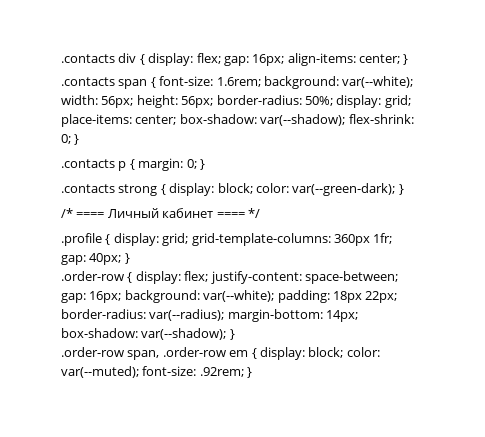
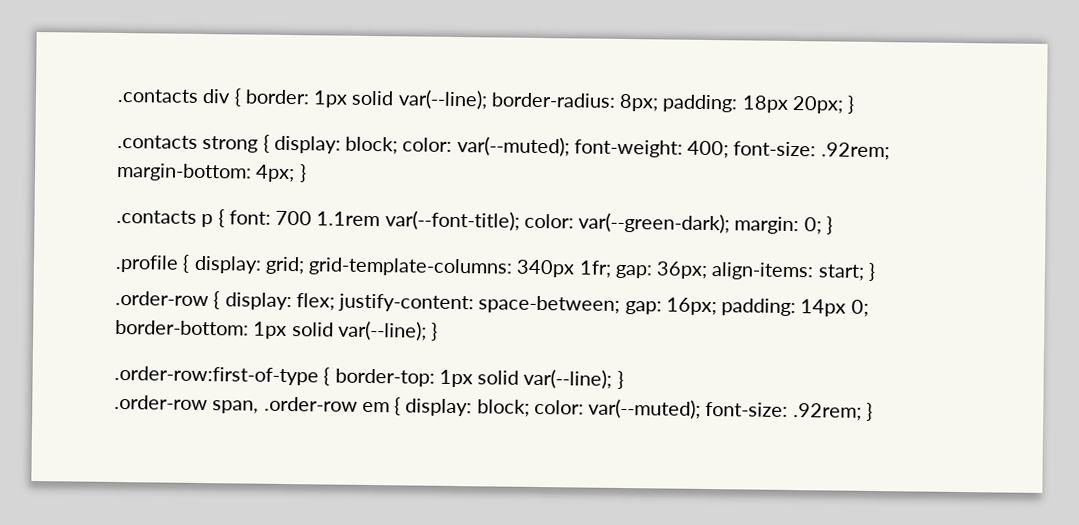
[148,53,409,66] [61,76,414,89] [61,95,411,108] [61,114,414,127] [61,134,80,145] [61,158,197,171] display: flex; gap: 16px; align-items: center; } // .contacts span { font-size: 1.6rem; background: var(--white); width: 56px; height: 56px; border-radius: 50%; display: grid; place-items: center; box-shadow: var(--shadow); flex-shrink: 0; } // .contacts p { margin: 0; -> [244,89,843,114] border: 1px solid var(--line); border-radius: 8px; padding: 18px 20px;
[292,183,404,196] [61,208,260,219] var(--green-dark); } // /* ==== Личный кабинет ==== */ -> [456,136,890,161] [116,162,307,183] [116,209,833,235] var(--muted); font-weight: 400; font-size: .92rem; margin-bottom: 4px; } // .contacts p { font: 700 1.1rem var(--font-title); color: var(--green-dark); margin: 0; }
[333,234,370,246] 360px -> [516,259,576,278] 340px
[89,253,122,265] 40px; -> [656,261,864,281] 36px; align-items: start;
[124,290,398,303] [61,309,359,322] [61,328,227,340] background: var(--white); padding: 18px 22px; border-radius: var(--radius); margin-bottom: 14px; box-shadow: var(--shadow); -> [721,298,869,317] [115,319,439,341] [114,365,613,389] padding: 14px 0; border-bottom: 1px solid var(--line); } // .order-row:first-of-type { border-top: 1px solid var(--line);

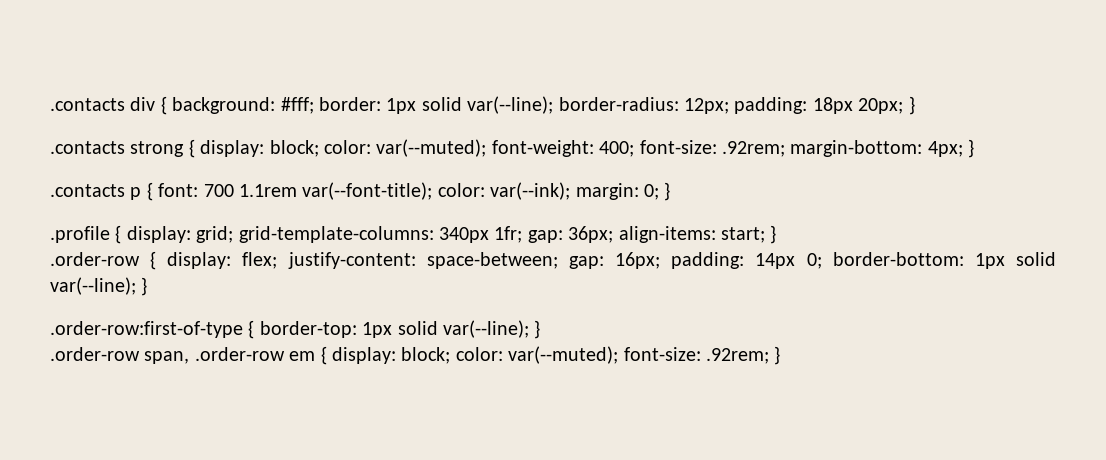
(242, 97) none -> [172,97,314,114] background: #fff;
[619,93,660,112] 8px; -> [683,98,729,114] 12px;
[578,212,731,234] var(--green-dark); -> [490,182,571,200] var(--ink);

